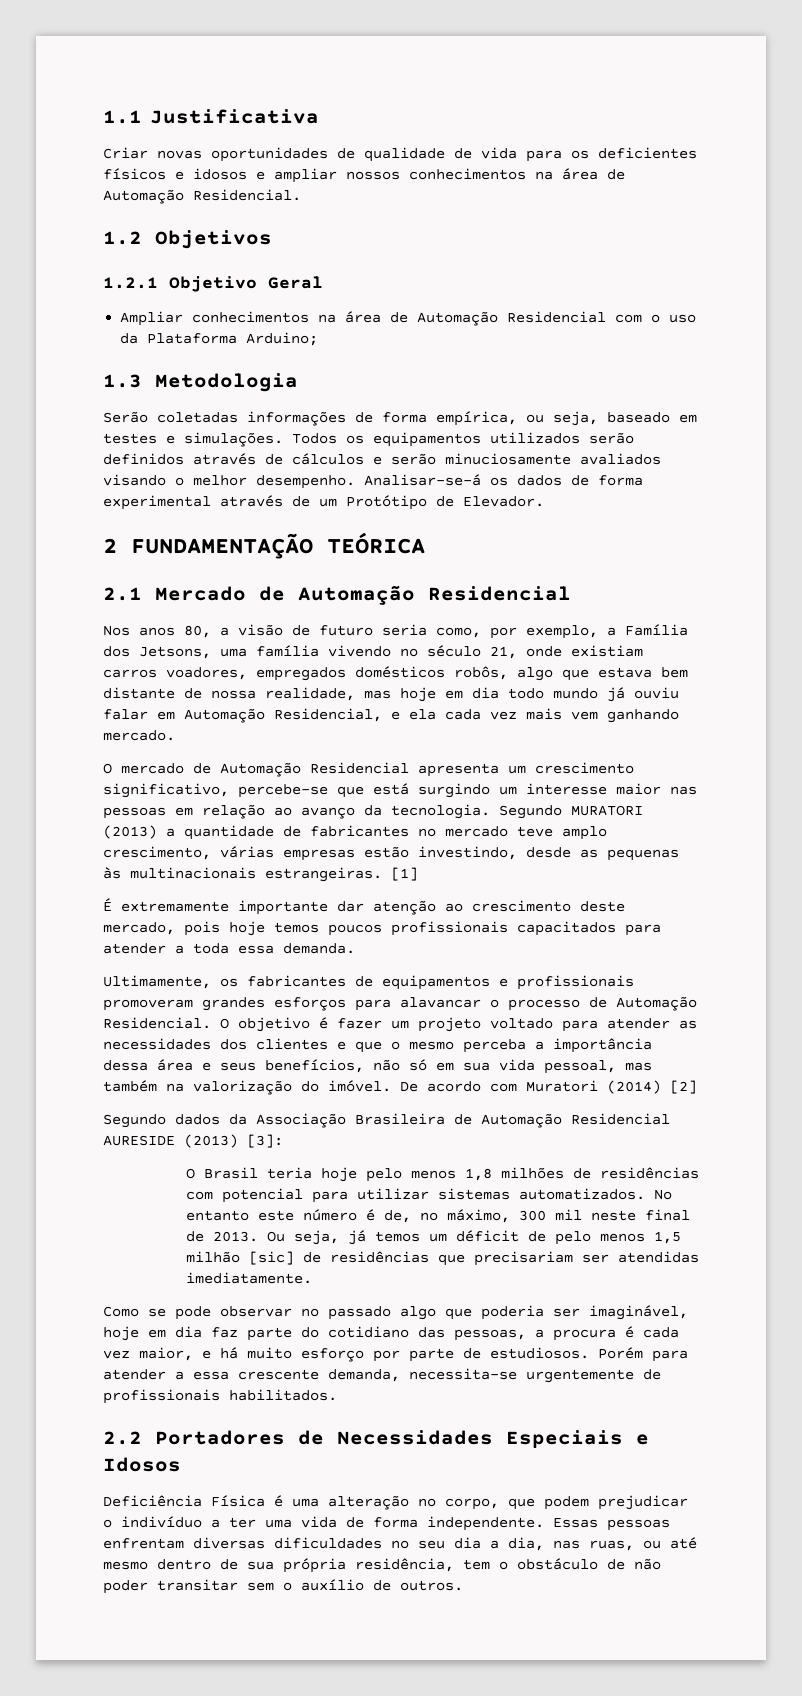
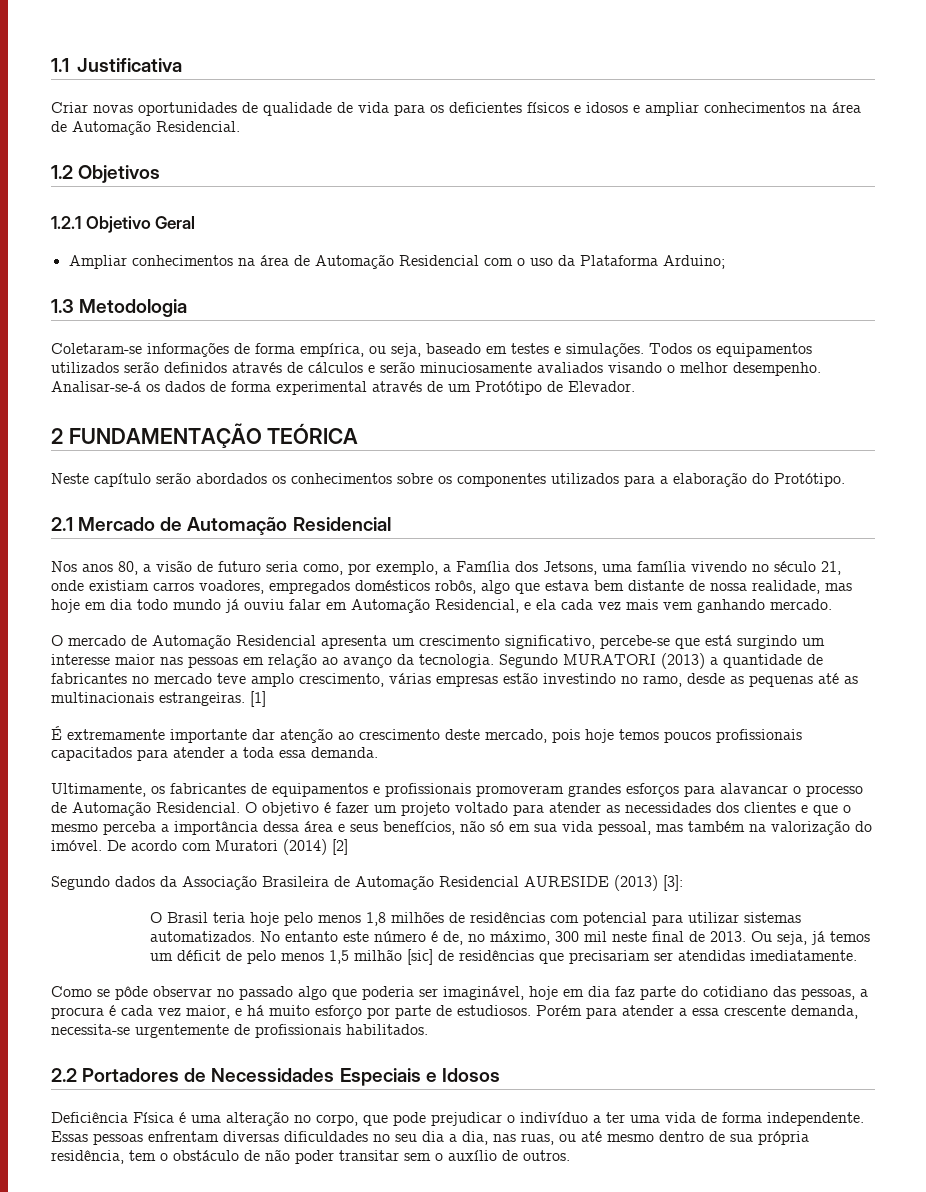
[346,171,400,180] nossos -> (699, 109) none
[103,411,238,423] Serão coletadas -> [51,343,142,354] Coletaram-se
(425, 543) none -> [51,472,845,487] // Neste capítulo serão abordados os conhecimentos sobre os componentes utilizados para a elaboração do Protótipo.
[418,846,517,860] investindo, -> [543,673,682,687] investindo no ramo,
[103,867,121,879] às -> [818,673,858,684] até as
[175,1306,211,1320] pode -> [115,986,148,1000] pôde
[544,1496,589,1510] podem -> [393,1112,426,1126] pode

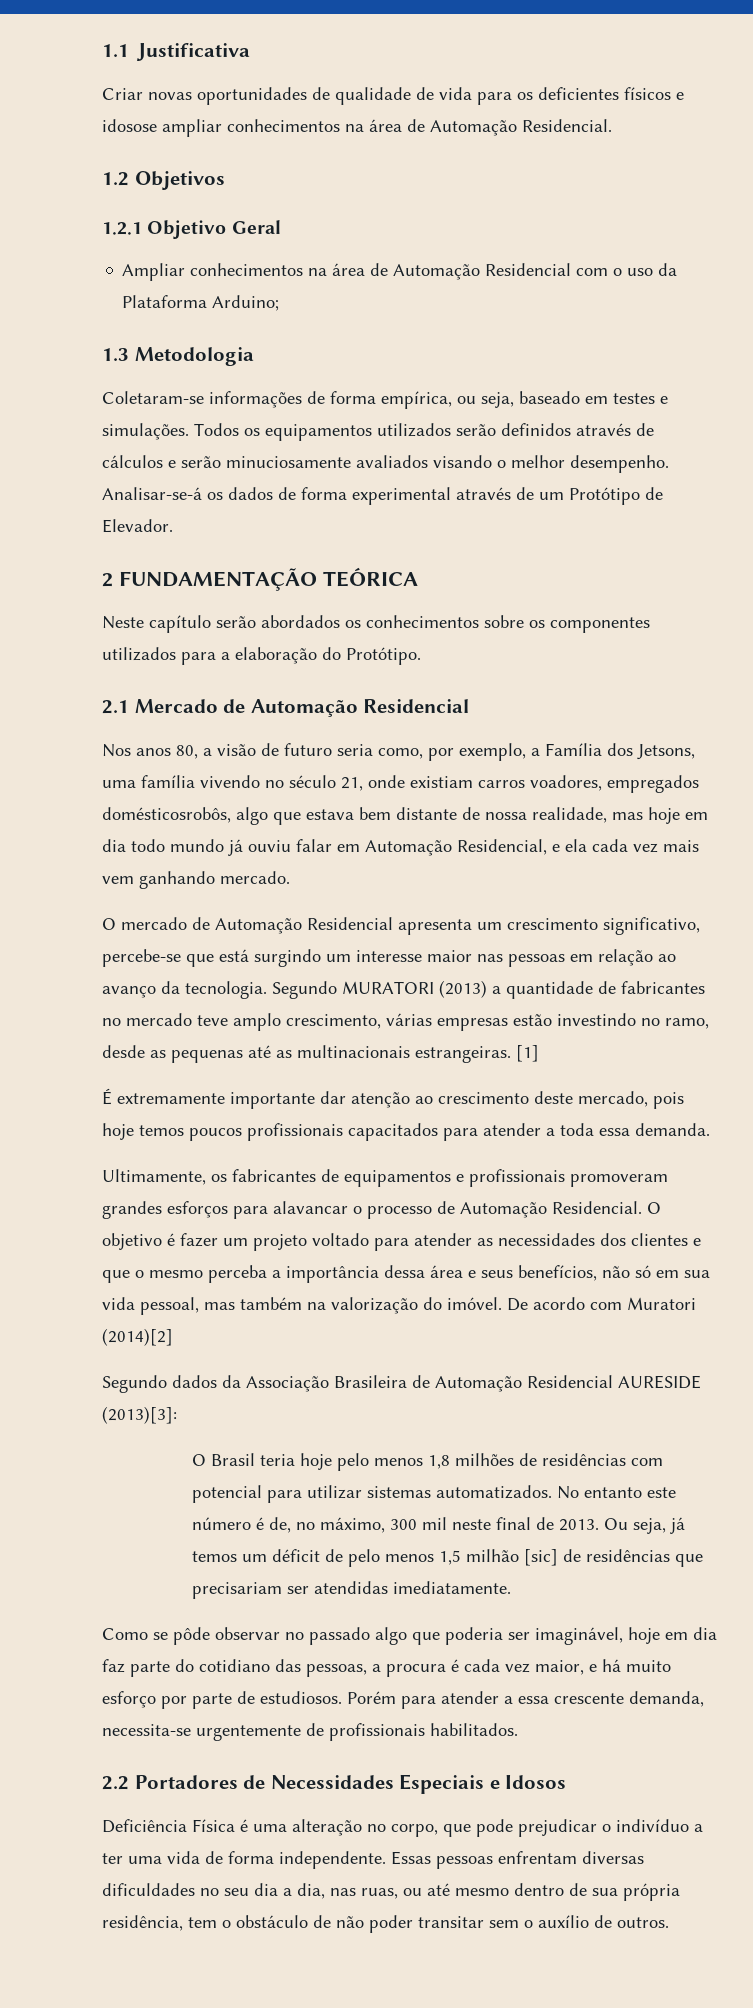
[586,102,640,113] idosos e -> [102,119,157,132] idosose
[355,580,476,594] domésticos robôs, -> [102,807,231,823] domésticosrobôs,
[283,839,348,855] (2014) [2] -> [102,1328,173,1346] (2014)[2]
[614,875,683,891] (2013) [3]: -> [102,1406,177,1424] (2013)[3]:

